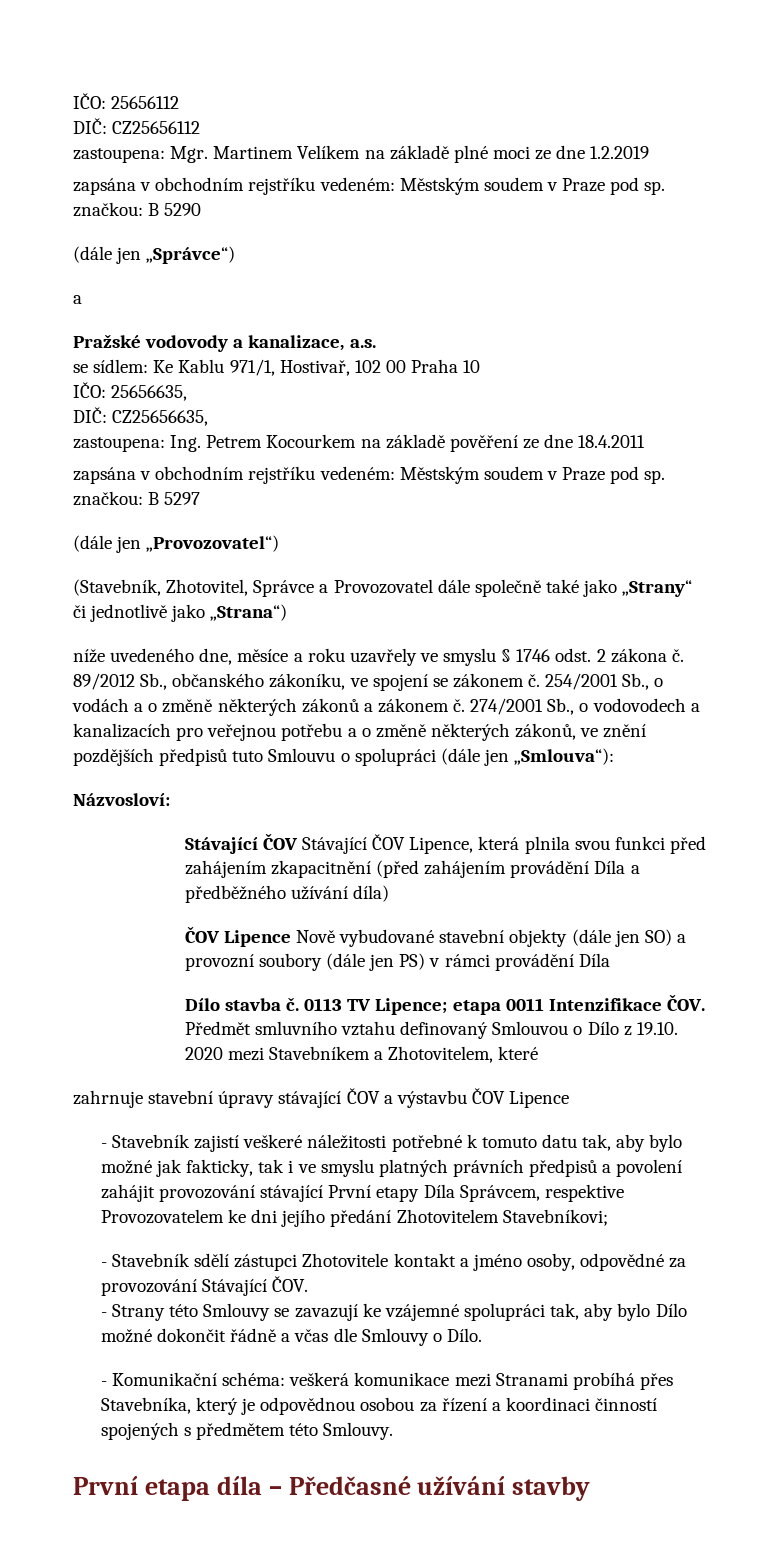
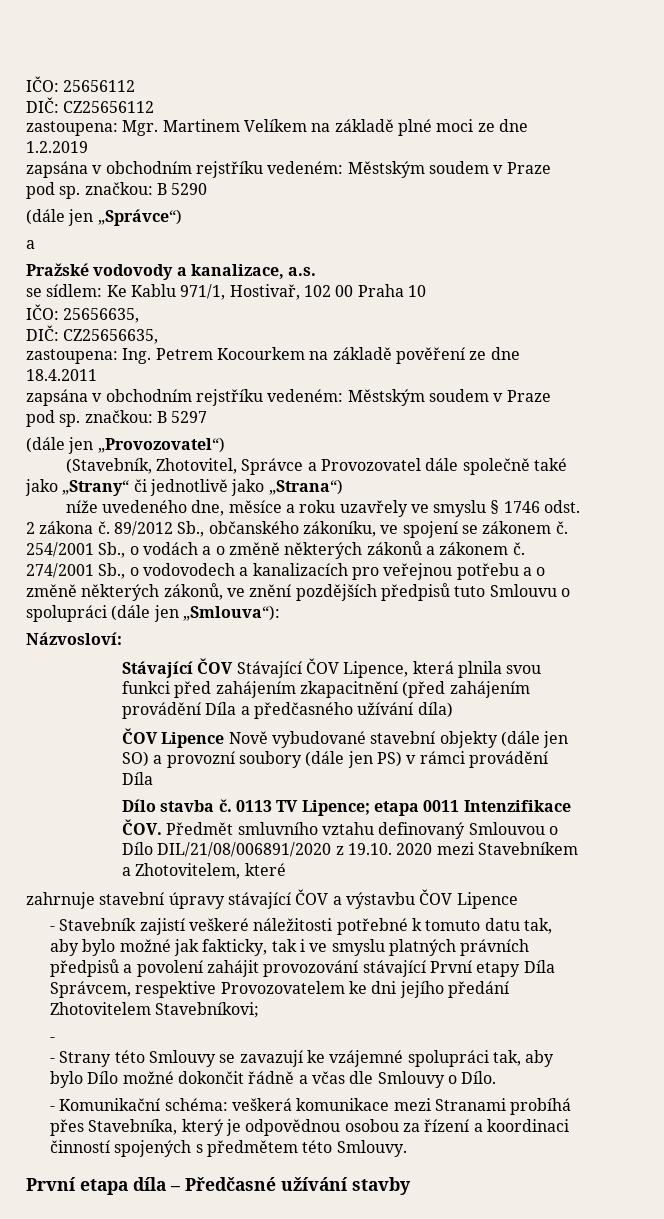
[184,885,286,903] předběžného -> [254,702,354,719] předčasného
(619, 1028) none -> [157,842,332,857] DIL/21/08/006891/2020
[112,1253,687,1271] [100,1276,309,1296] Stavebník sdělí zástupci Zhotovitele kontakt a jméno osoby, odpovědné za provozování Stávající ČOV. -> (56, 1039) none

